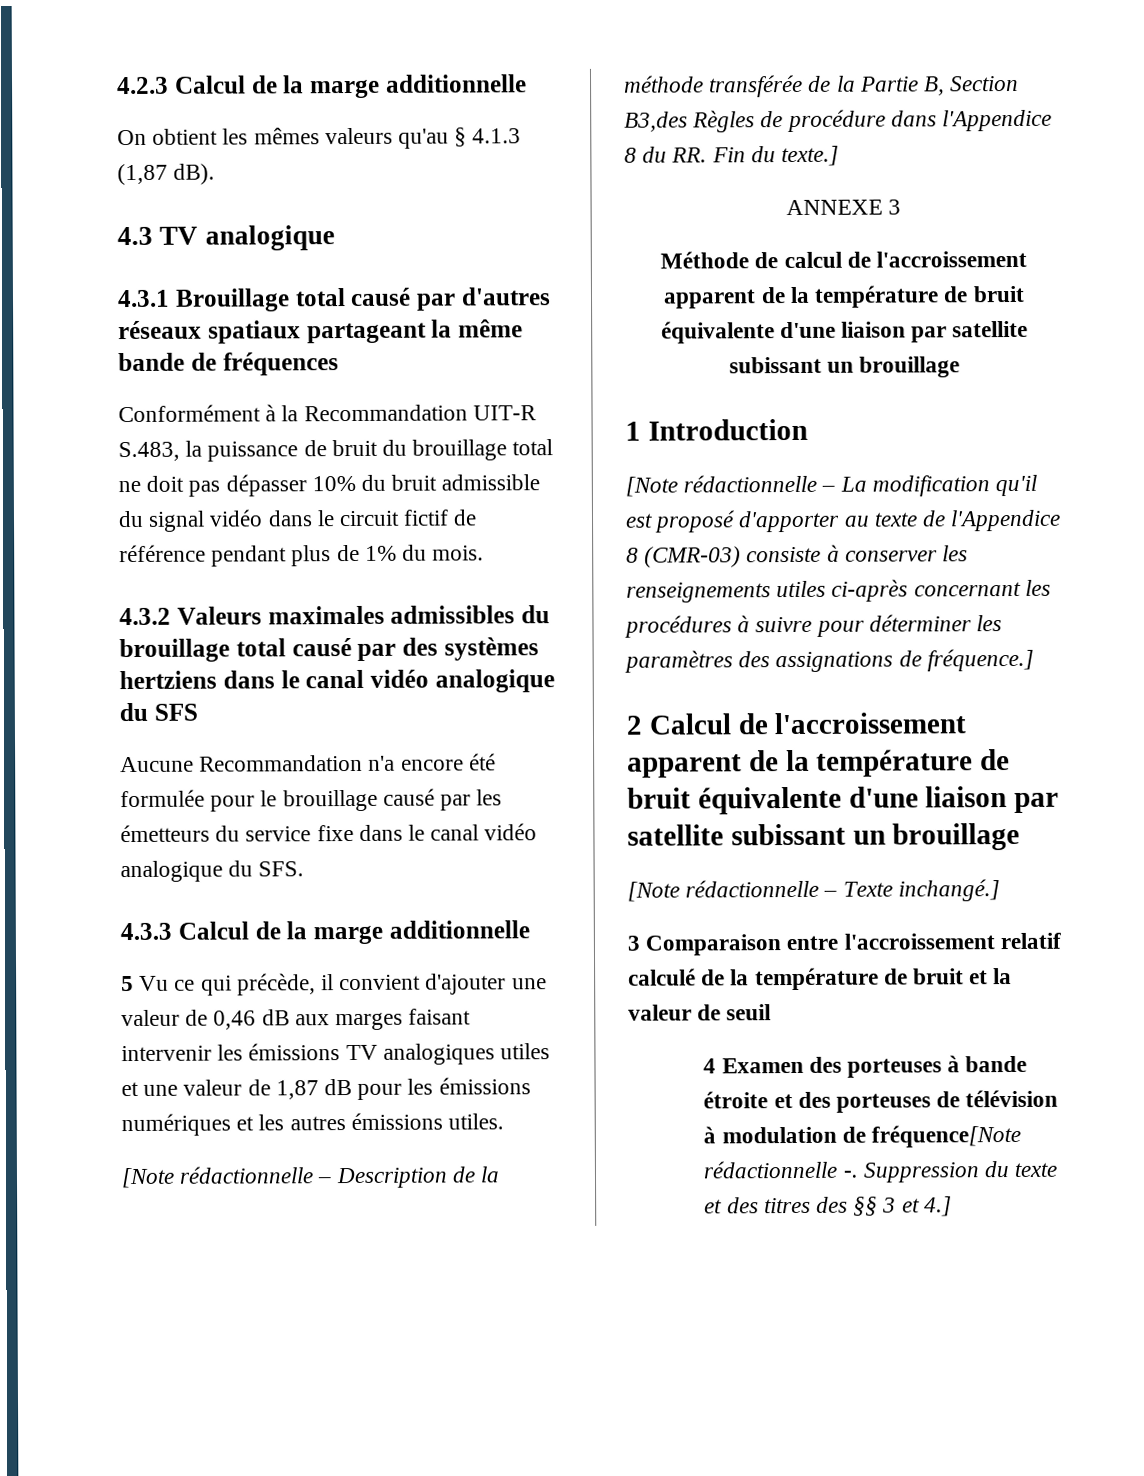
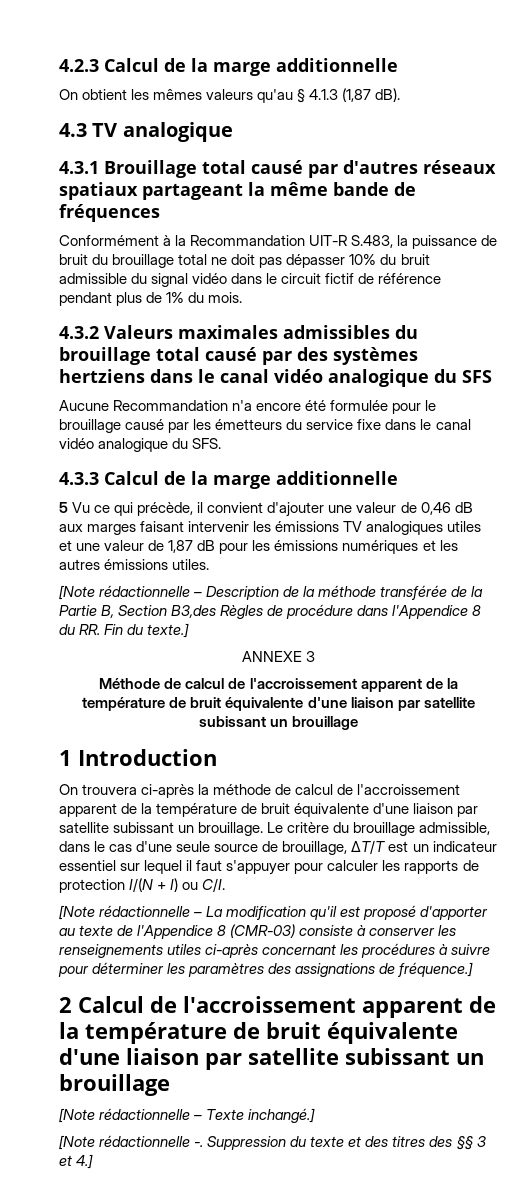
(808, 429) none -> [59,784,461,798] [59,803,479,817] [59,822,491,836] [59,840,497,855] [59,860,479,875] [59,878,226,893] // On trouvera ci-après la méthode de calcul de l'accroissement apparent de la température de bruit équivalente d'une liaison par satellite subissant un brouillage. Le critère du brouillage admissible, dans le cas d'une seule source de brouillage, ΔТ/Т est un indicateur essentiel sur lequel il faut s'appuyer pour calculer les rapports de protection I/(N + I) ou С/I.
[627,932,1061,956] [628,967,1013,991] [628,1004,772,1021] [703,1055,1028,1078] [703,1089,1059,1113] [703,1124,1021,1148] 3 Comparaison entre l'accroissement relatif calculé de la température de bruit et la valeur de seuil // 4 Examen des porteuses à bande étroite et des porteuses de télévision à modulation de fréquence[Note -> [59,1135,95,1150] [Note

